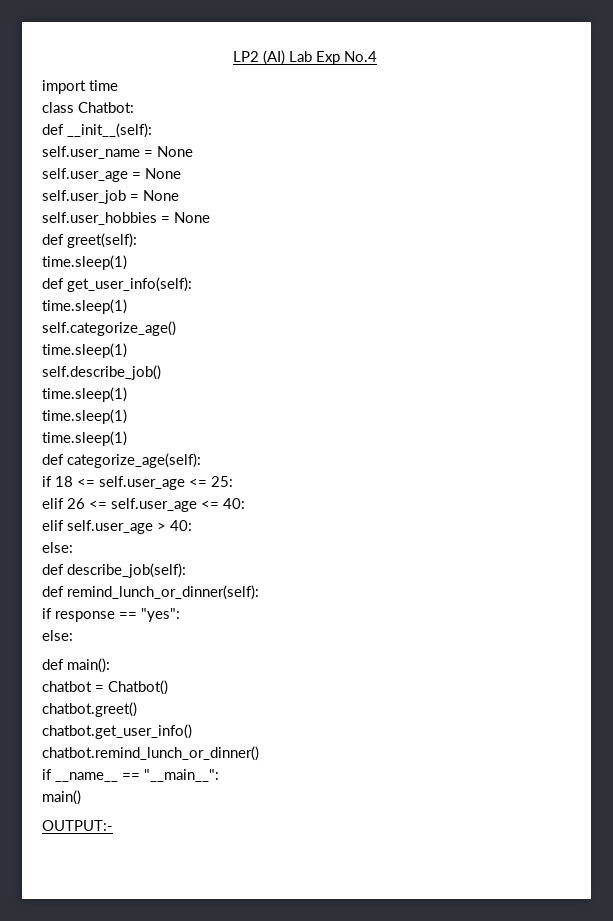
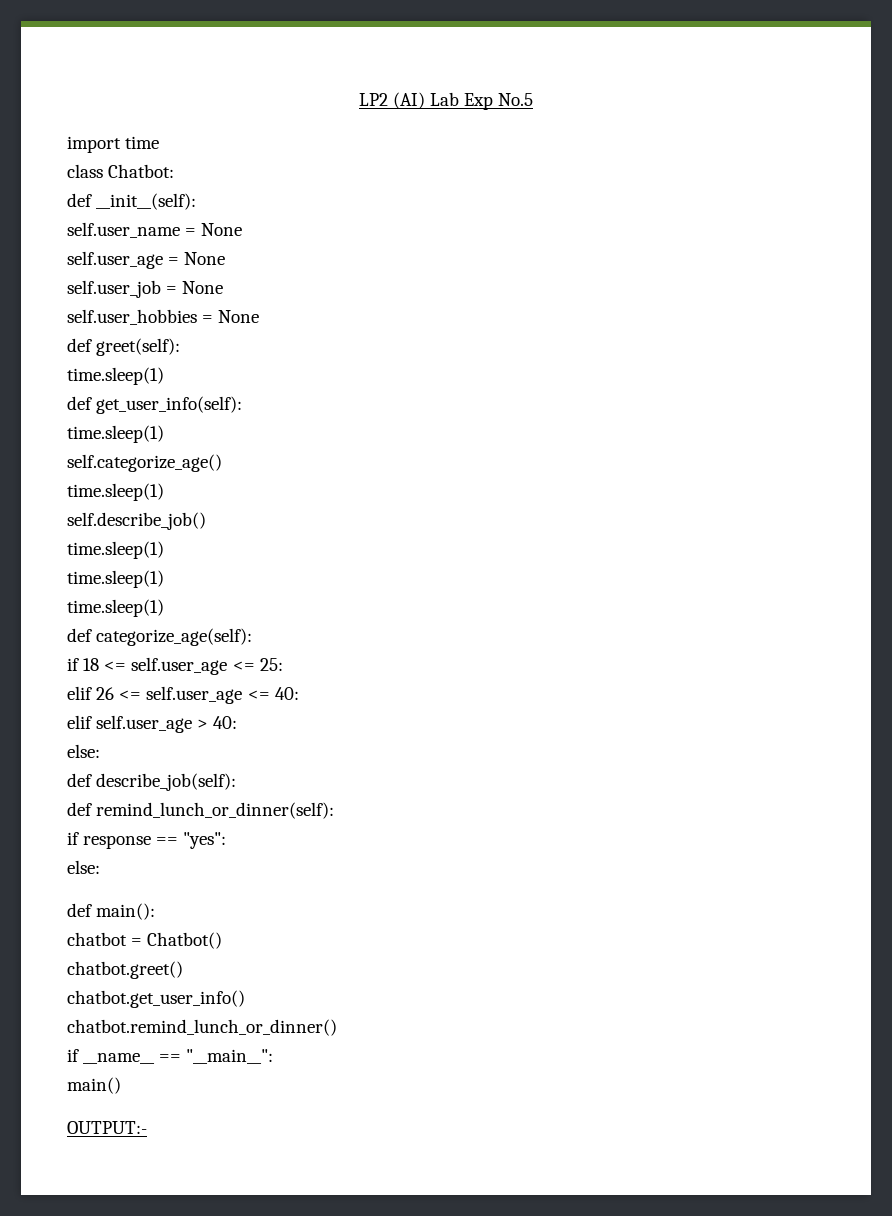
[344,51,377,62] No.4 -> [498,93,534,106] No.5

